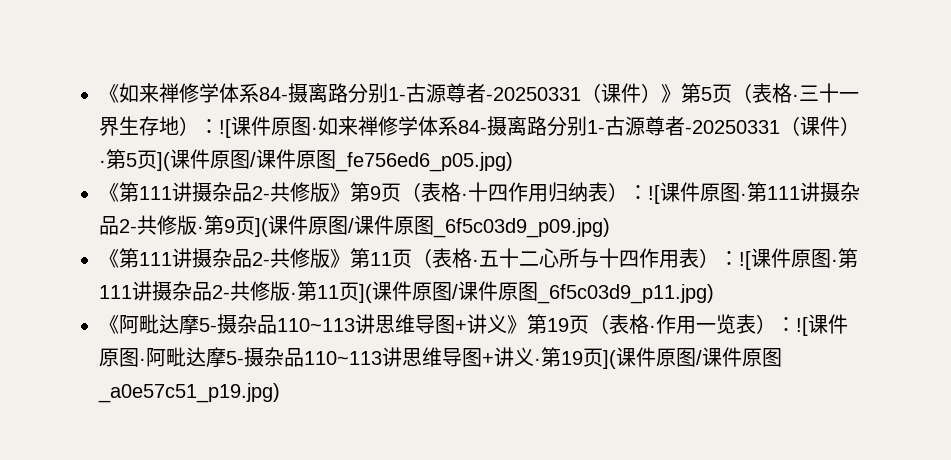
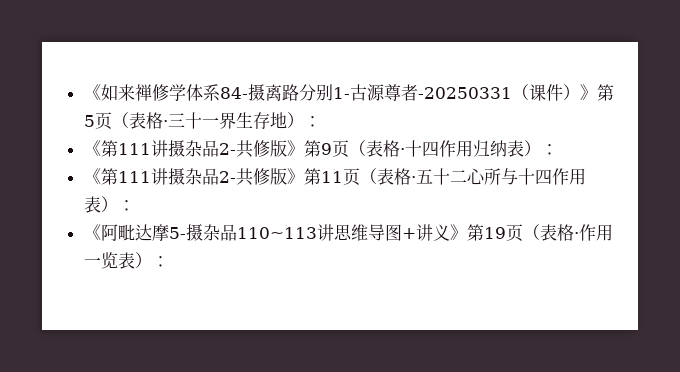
[219,116,860,138] [99,149,513,172] ![课件原图·如来禅修学体系84-摄离路分别1-古源尊者-20250331（课件）·第5页](课件原图/课件原图_fe756ed6_p05.jpg) -> (321, 121) none
[648,182,860,204] [99,215,610,238] ![课件原图·第111讲摄杂品2-共修版·第9页](课件原图/课件原图_6f5c03d9_p09.jpg) -> (558, 149) none
[739,248,858,270] [99,281,714,304] ![课件原图·第111讲摄杂品2-共修版·第11页](课件原图/课件原图_6f5c03d9_p11.jpg) -> (135, 205) none
[796,314,848,336] [99,347,782,369] [98,383,280,403] ![课件原图·阿毗达摩5-摄杂品110~113讲思维导图+讲义·第19页](课件原图/课件原图_a0e57c51_p19.jpg) -> (169, 261) none

